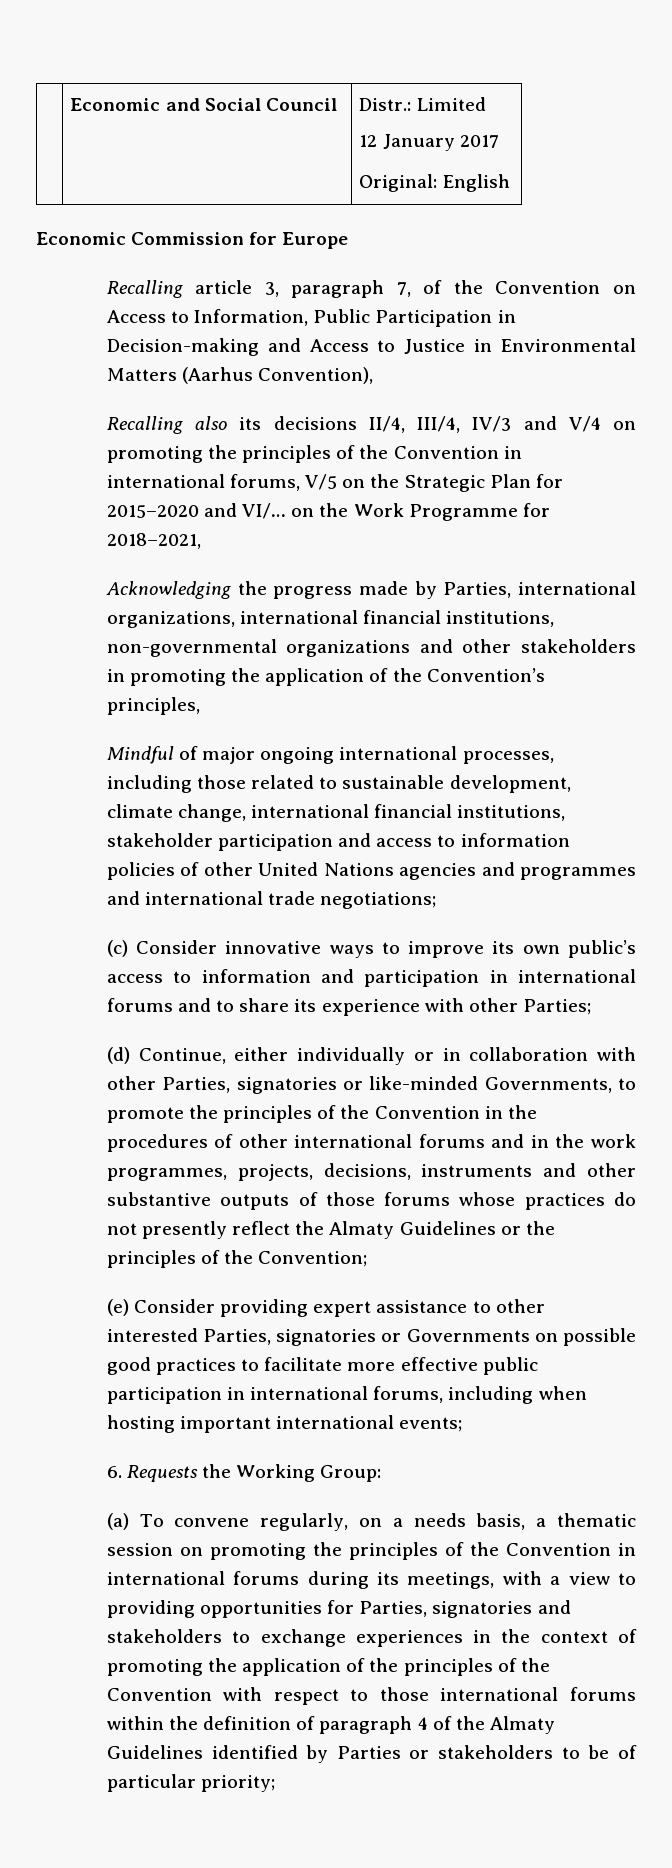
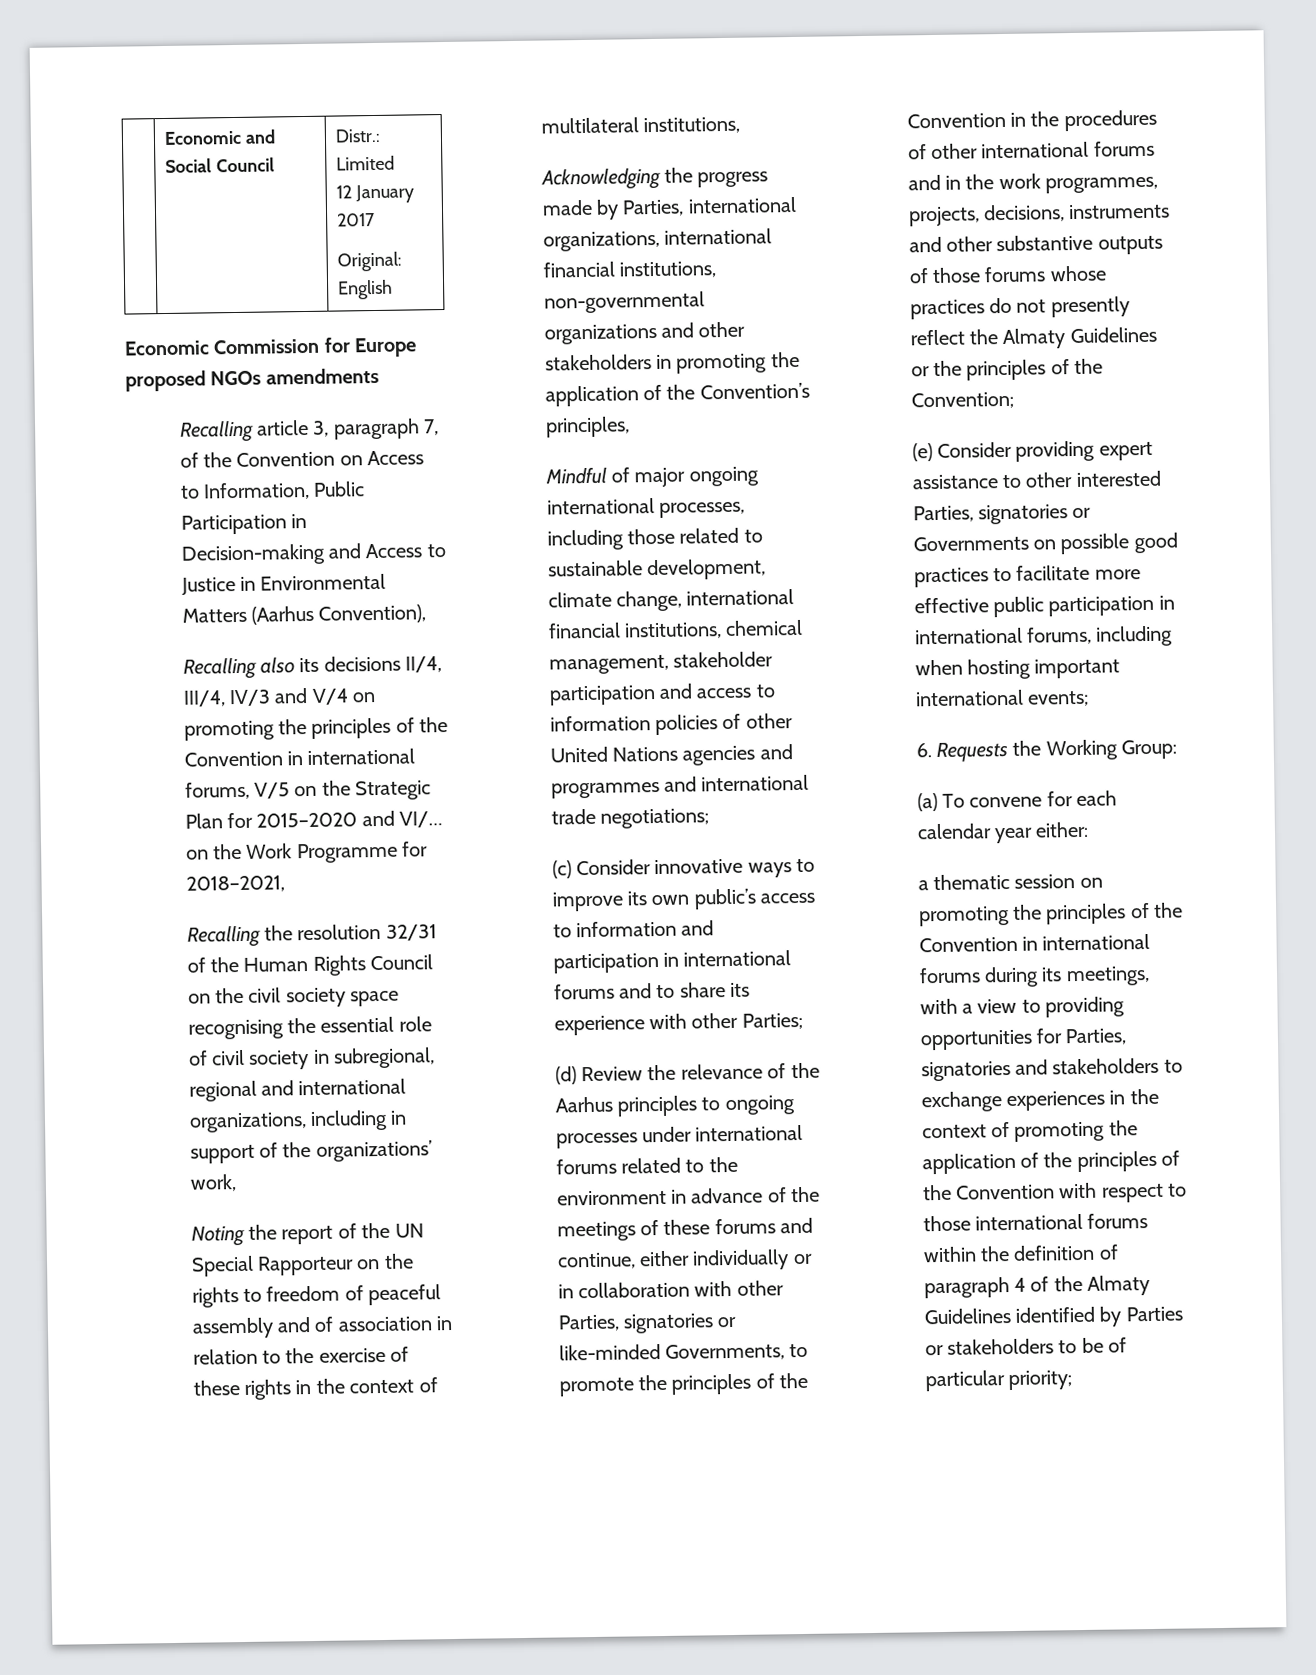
(349, 240) none -> [125,367,379,392] proposed NGOs amendments
(201, 541) none -> [186,923,437,948] [186,954,434,976] [187,987,400,1008] [187,1016,432,1040] [188,1047,436,1070] [188,1078,407,1102] [188,1109,408,1133] [189,1140,432,1164] [189,1174,237,1192] [190,1222,424,1247] [190,1253,414,1277] [191,1284,442,1308] [191,1315,454,1339] [192,1346,410,1365] [192,1377,438,1400] [540,116,741,135] // Recalling the resolution 32/31 of the Human Rights Council on the civil society space recognising the essential role of civil society in subregional, regional and international organizations, including in support of the organizations’ work, // Noting the report of the UN Special Rapporteur on the rights to freedom of peaceful assembly and of association in relation to the exercise of these rights in the context of multilateral institutions,
(566, 813) none -> [725,619,804,637] [548,654,669,675] chemical management,
[138,1048,226,1064] Continue, -> [581,1062,820,1082] [554,1095,795,1117] [555,1124,804,1149] [555,1156,738,1175] [556,1186,821,1206] [556,1217,814,1242] [556,1252,636,1270] Review the relevance of the Aarhus principles to ongoing processes under international forums related to the environment in advance of the meetings of these forums and continue,
[260,1513,526,1531] regularly, on a needs basis, -> [1046,790,1118,807] [916,821,1090,844] for each calendar year either: //

